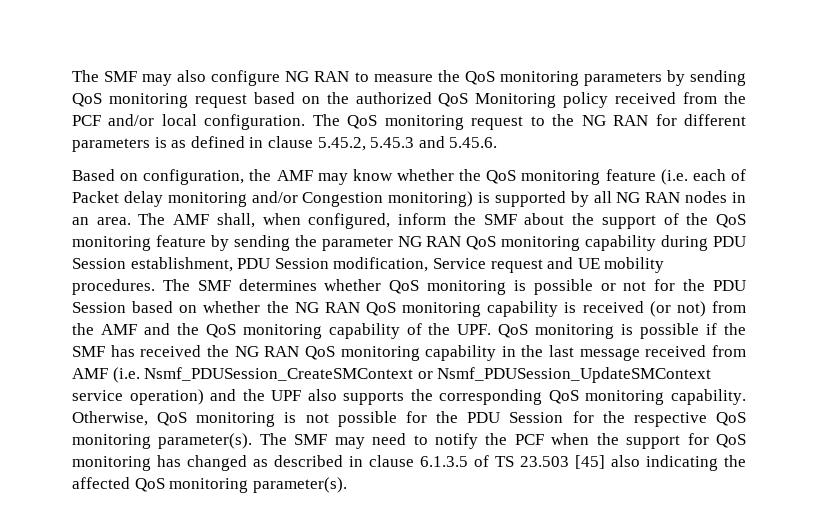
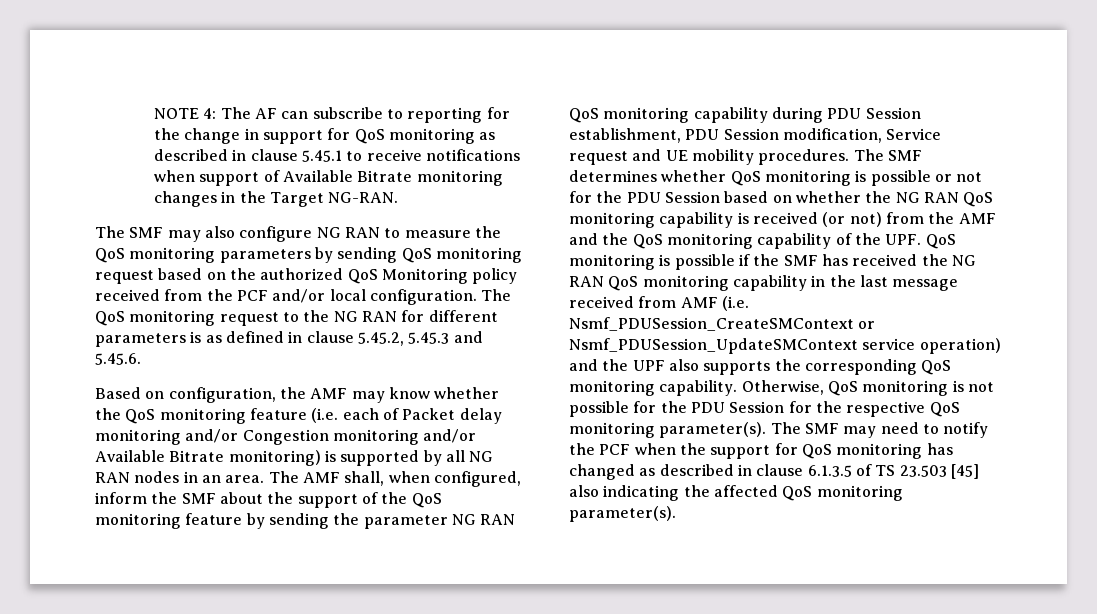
(72, 76) none -> [154,107,510,123] [154,128,496,144] [154,149,521,162] [154,170,503,186] [154,191,399,207] NOTE 4: The AF can subscribe to reporting for the change in support for QoS monitoring as described in clause 5.45.1 to receive notifications when support of Available Bitrate monitoring changes in the Target NG-RAN. //
(384, 199) none -> [332,429,477,445] [95,450,225,462] monitoring and/or Available Bitrate

